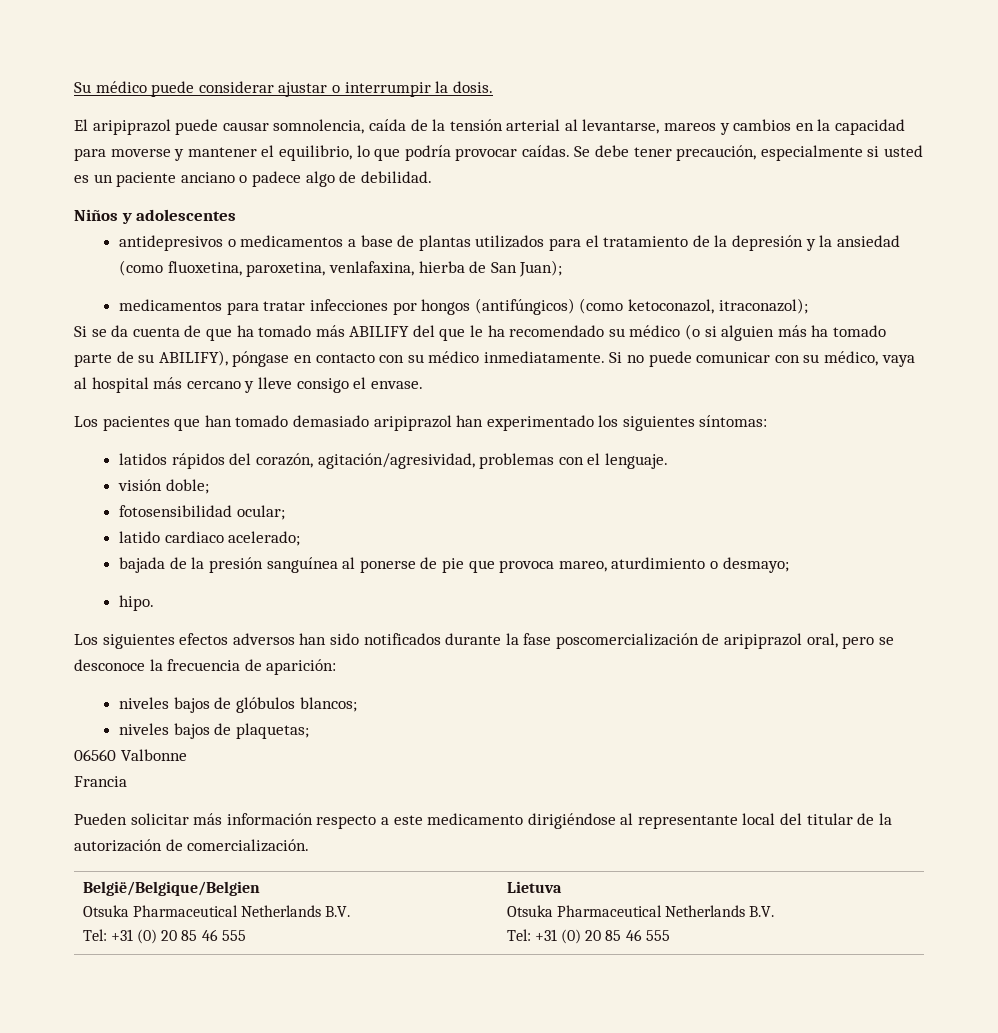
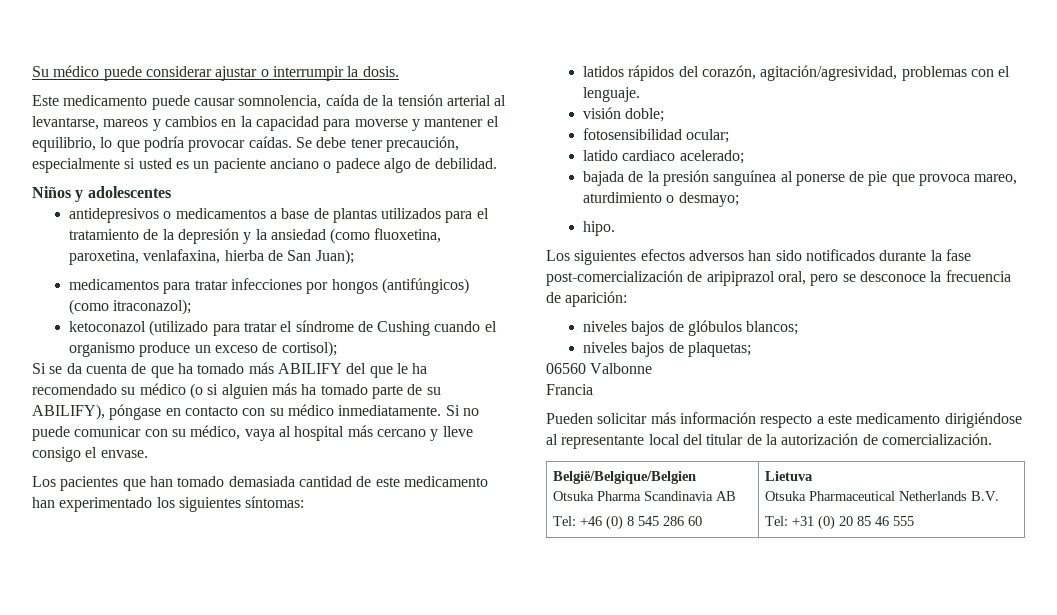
[74,119,171,135] El aripiprazol -> [32,95,148,106] Este medicamento
[627,299,714,314] ketoconazol, -> (109, 307) none
(808, 306) none -> [68,320,497,336] [68,341,337,357] // ketoconazol (utilizado para tratar el síndrome de Cushing cuando el organismo produce un exceso de cortisol);
[292,415,452,431] demasiado aripiprazol -> [228,476,488,487] demasiada cantidad de este medicamento
[555,633,699,649] poscomercialización -> [546,270,683,286] post-comercialización
[132,905,351,917] [82,929,246,944] Pharmaceutical Netherlands B.V. // Tel: +31 (0) 20 85 46 555 -> [597,491,737,501] [553,515,703,530] Pharma Scandinavia AB // Tel: +46 (0) 8 545 286 60

